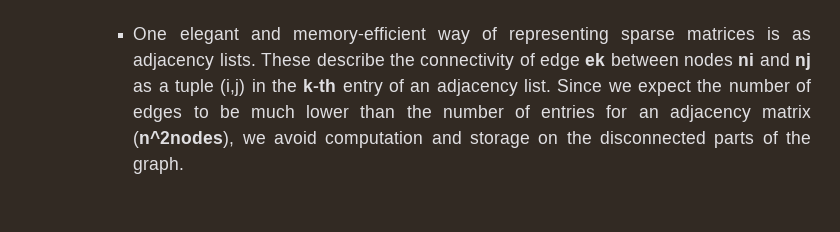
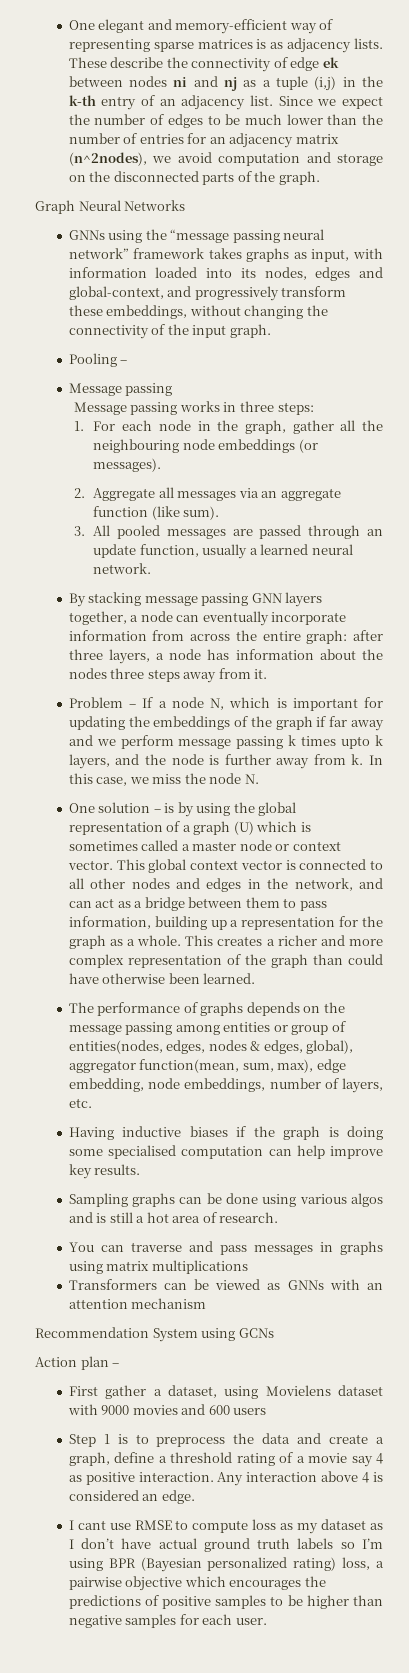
(185, 165) none -> [35,200,186,214] [68,229,325,243] [68,248,383,262] [68,267,383,281] [68,286,347,301] [68,305,328,319] [68,324,271,339] [68,353,128,367] [68,383,173,396] [73,401,314,415] [73,420,384,434] [93,439,318,453] [93,458,162,472] [73,487,341,501] [93,506,220,520] [73,525,383,539] [93,544,353,559] [93,563,152,574] [68,592,323,607] [68,611,347,626] [68,630,383,644] [68,649,383,664] [68,668,268,683] [68,697,383,711] [68,716,384,731] [68,735,383,749] [68,754,383,769] [68,773,259,786] [68,802,297,817] [68,821,311,835] [68,840,341,851] [67,859,383,873] [68,878,383,892] [68,897,327,911] [68,916,383,930] [68,935,383,949] [68,954,383,968] [68,973,256,984] [68,1002,345,1016] [68,1021,346,1035] [68,1040,354,1054] [68,1059,346,1073] [68,1078,383,1093] [68,1098,92,1108] [68,1126,384,1140] [68,1145,383,1159] [68,1164,141,1179] [68,1193,383,1207] [68,1212,279,1223] [68,1241,383,1255] [68,1260,248,1274] [68,1279,383,1290] [68,1298,207,1309] [35,1327,274,1342] [35,1356,120,1370] [68,1385,383,1399] [67,1404,267,1415] [68,1433,384,1447] [68,1452,383,1467] [68,1471,383,1486] [68,1490,195,1504] [68,1519,383,1534] [68,1538,384,1552] [68,1557,384,1572] [68,1576,326,1591] [68,1595,383,1609] [68,1614,267,1628] // Graph Neural Networks // GNNs using the “message passing neural network” framework takes graphs as input, with information loaded into its nodes, edges and global-context, and progressively transform these embeddings, without changing the connectivity of the input graph. // Pooling – // Message passing // Message passing works in three steps: // 1. For each node in the graph, gather all the neighbouring node embeddings (or messages). // 2. Aggregate all messages via an aggregate function (like sum). // 3. All pooled messages are passed through an update function, usually a learned neural network. // By stacking message passing GNN layers together, a node can eventually incorporate information from across the entire graph: after three layers, a node has information about the nodes three steps away from it. // Problem – If a node N, which is important for updating the embeddings of the graph if far away and we perform message passing k times upto k layers, and the node is further away from k. In this case, we miss the node N. // One solution – is by using the global representation of a graph (U) which is sometimes called a master node or context vector. This global context vector is connected to all other nodes and edges in the network, and can act as a bridge between them to pass information, building up a representation for the graph as a whole. This creates a richer and more complex representation of the graph than could have otherwise been learned. // The performance of graphs depends on the message passing among entities or group of entities(nodes, edges, nodes & edges, global), aggregator function(mean, sum, max), edge embedding, node embeddings, number of layers, etc. // Having inductive biases if the graph is doing some specialised computation can help improve key results. // Sampling graphs can be done using various algos and is still a hot area of research. // You can traverse and pass messages in graphs using matrix multiplications // Transformers can be viewed as GNNs with an attention mechanism // Recommendation System using GCNs // Action plan – // First gather a dataset, using Movielens dataset with 9000 movies and 600 users // Step 1 is to preprocess the data and create a graph, define a threshold rating of a movie say 4 as positive interaction. Any interaction above 4 is considered an edge. // I cant use RMSE to compute loss as my dataset as I don’t have actual ground truth labels so I’m using BPR (Bayesian personalized rating) loss, a pairwise objective which encourages the predictions of positive samples to be higher than negative samples for each user.

